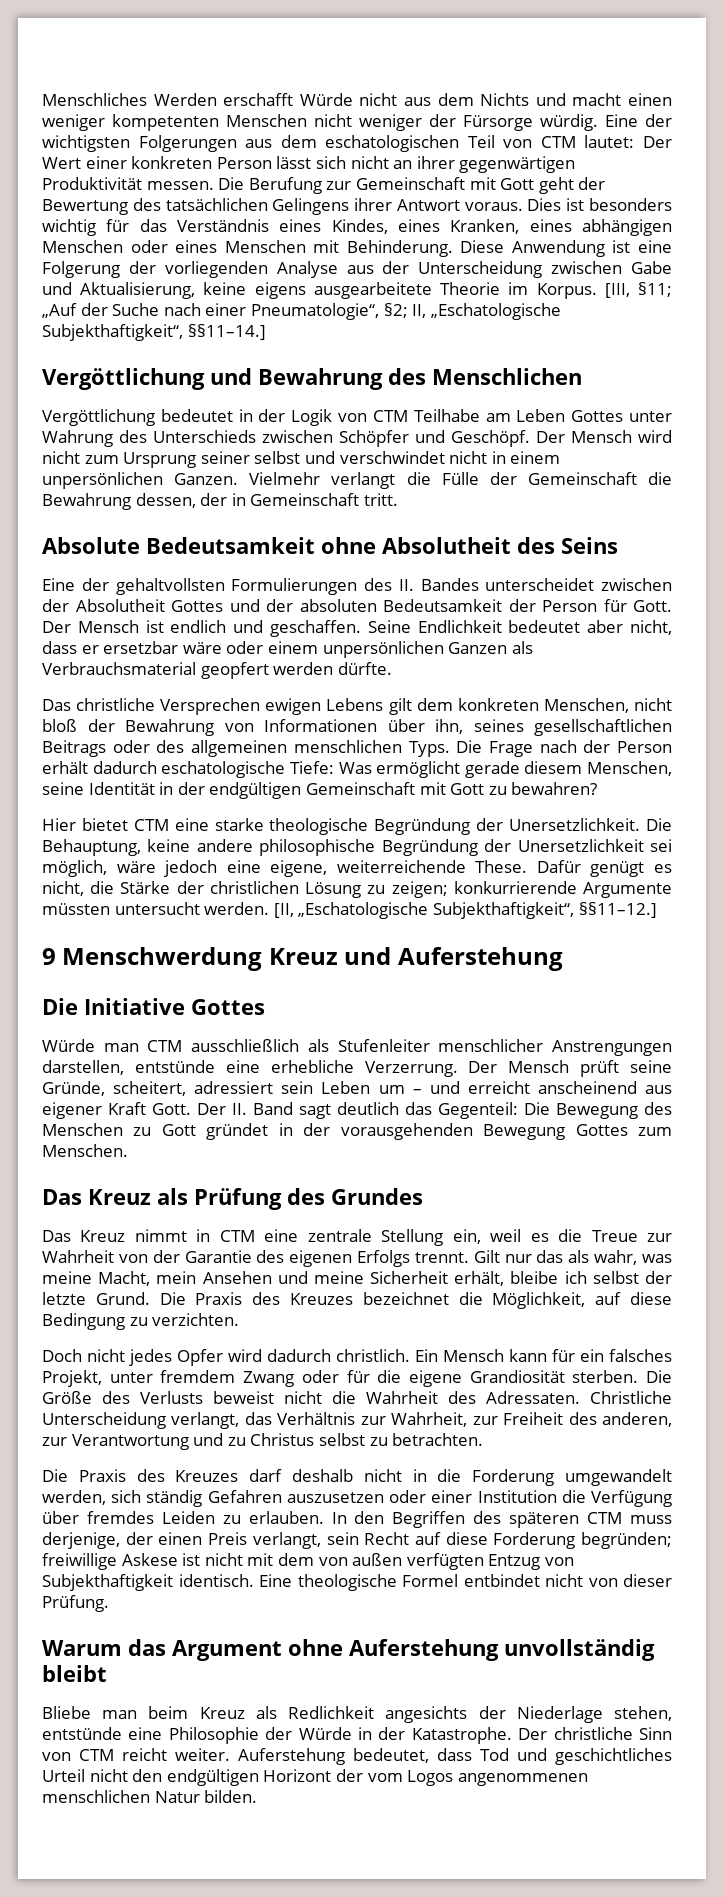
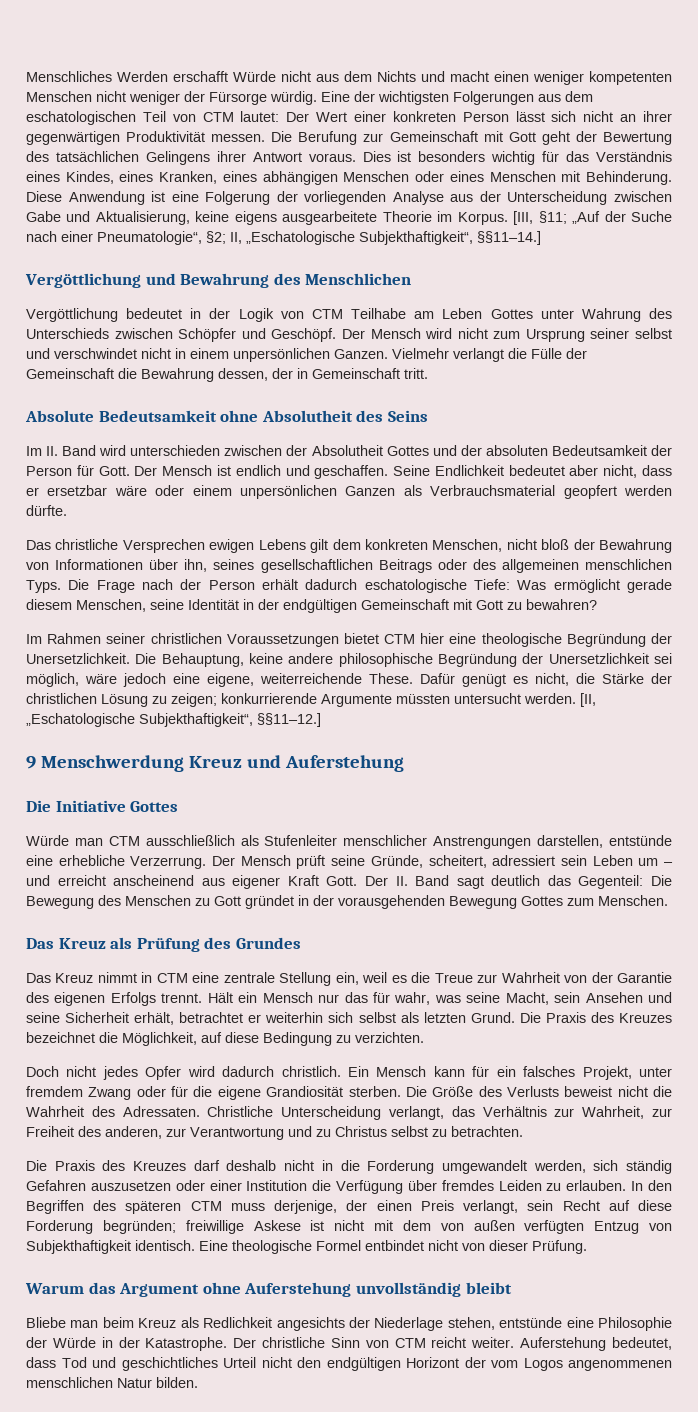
[42,578,595,595] Eine der gehaltvollsten Formulierungen des II. Bandes unterscheidet -> [26,445,221,456] Im II. Band wird unterschieden
[42,818,264,831] Hier bietet CTM eine starke -> [26,633,477,647] Im Rahmen seiner christlichen Voraussetzungen bietet CTM hier eine
[473,1250,500,1263] Gilt -> [207,992,313,1003] Hält ein Mensch
[568,1250,590,1263] als -> [372,992,390,1003] für
[42,1271,197,1286] meine Macht, mein -> [466,992,581,1005] seine Macht, sein
[313,1271,364,1284] meine -> [26,1012,60,1023] seine
[510,1271,672,1284] [42,1292,86,1305] bleibe ich selbst der letzte -> [179,1012,466,1023] betrachtet er weiterhin sich selbst als letzten

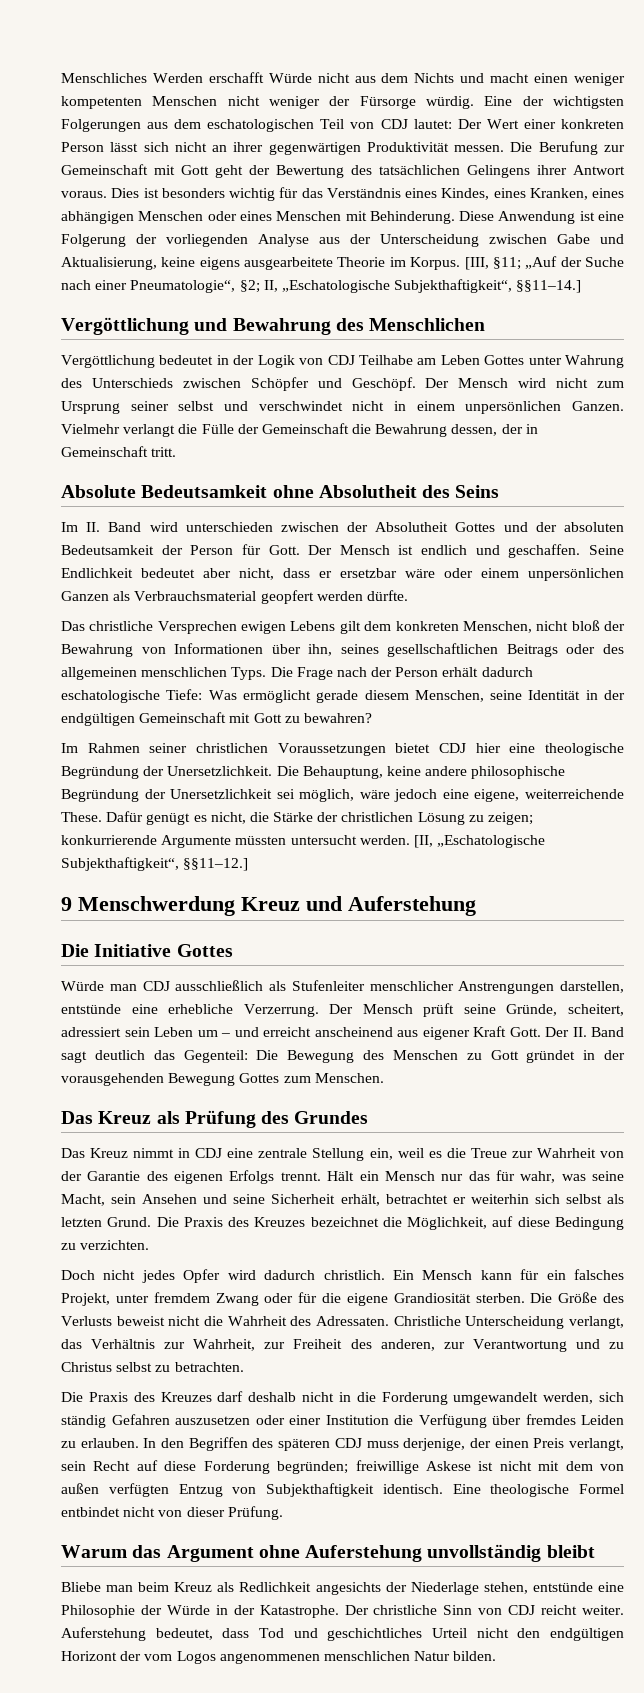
[202,112,234,122] CTM -> [380,119,408,129] CDJ
[311,309,343,319] CTM -> [327,355,355,365] CDJ
[384,634,416,644] CTM -> [439,743,467,753] CDJ
[108,836,140,846] CTM -> [142,981,170,991] CDJ
[156,973,188,983] CTM -> [195,1148,223,1158] CDJ
[190,1201,222,1211] CTM -> [334,1438,362,1448] CDJ
[394,1338,426,1348] CTM -> [508,1605,536,1615] CDJ

